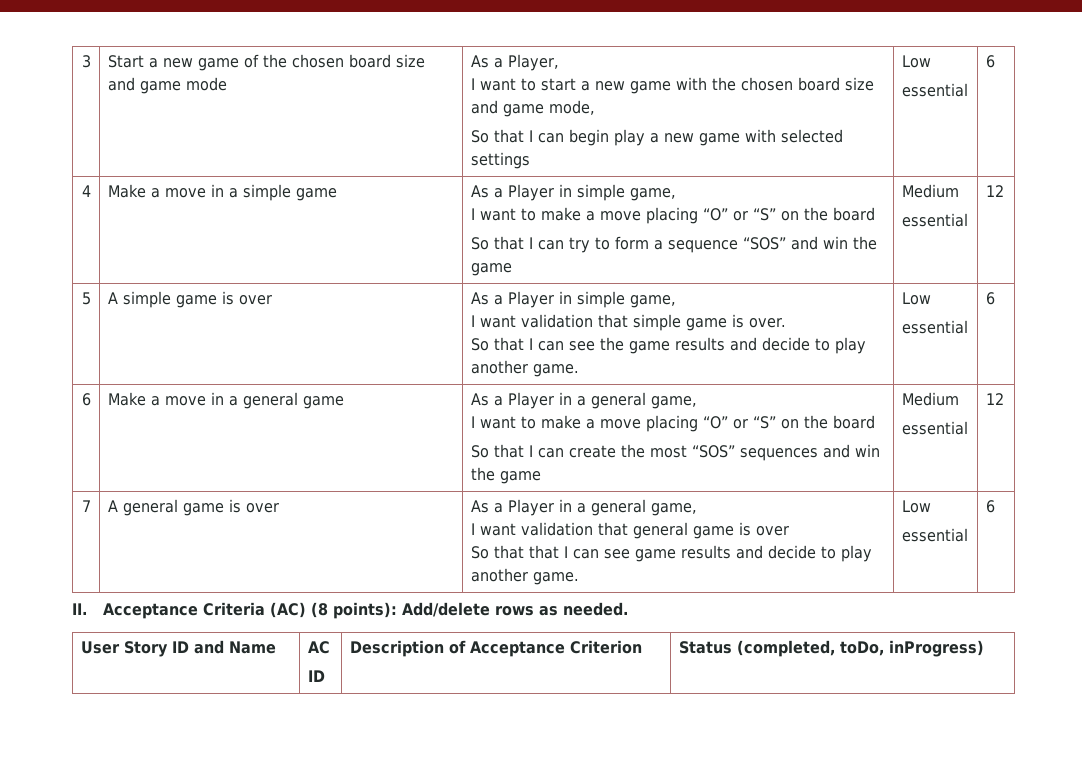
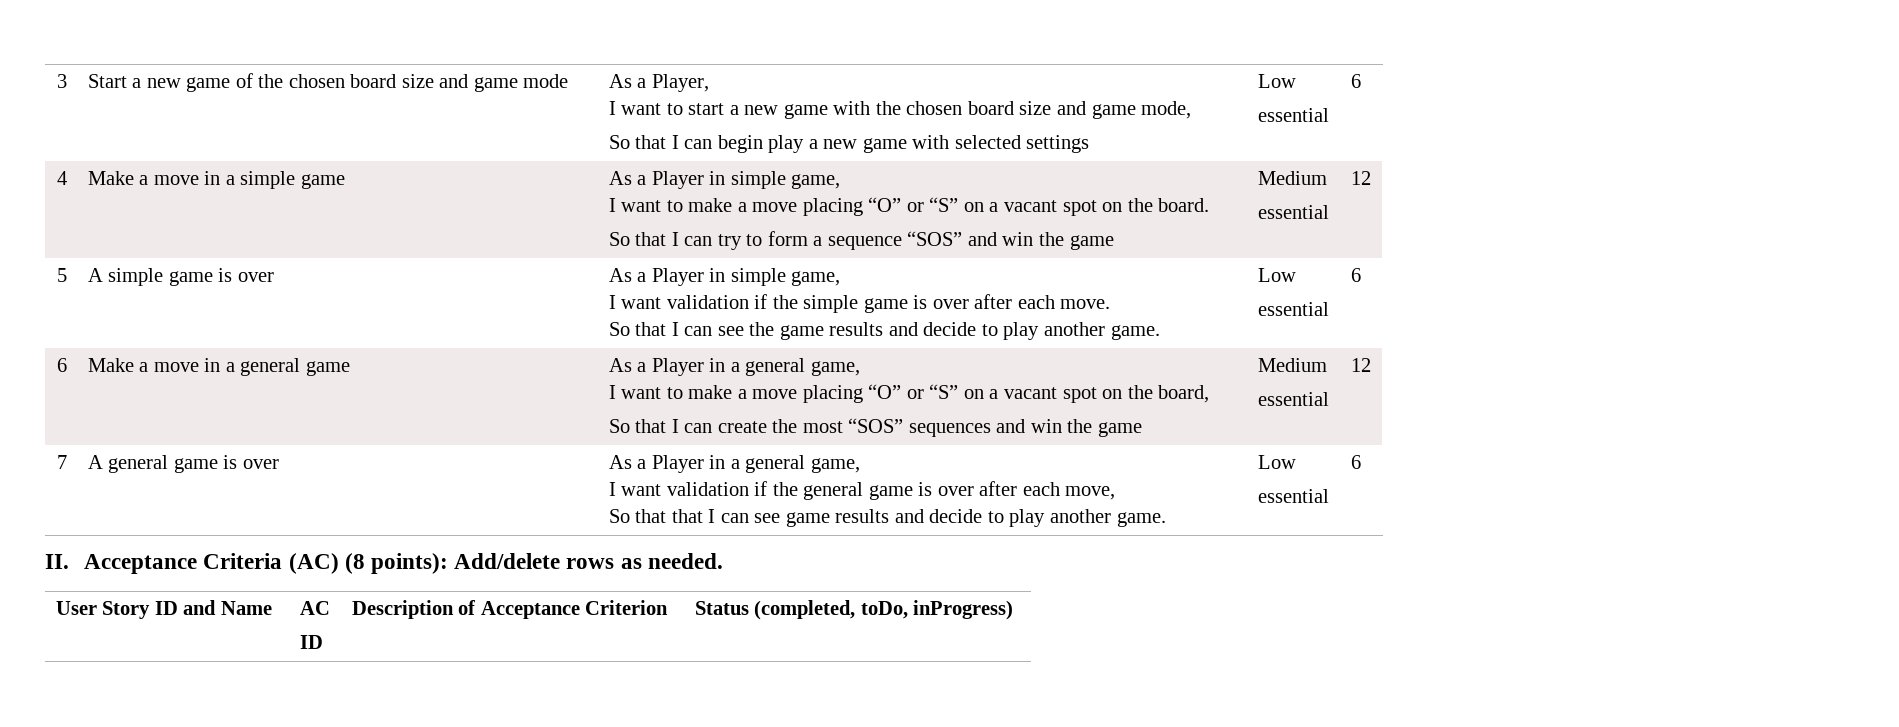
[803,207,875,221] the board -> [989,198,1210,216] a vacant spot on the board.
[597,314,787,331] that simple game is over. -> [754,294,1111,313] if the simple game is over after each move.
[803,415,875,429] the board -> [989,385,1210,403] a vacant spot on the board,
[597,522,789,539] that general game is over -> [754,481,1116,500] if the general game is over after each move,

